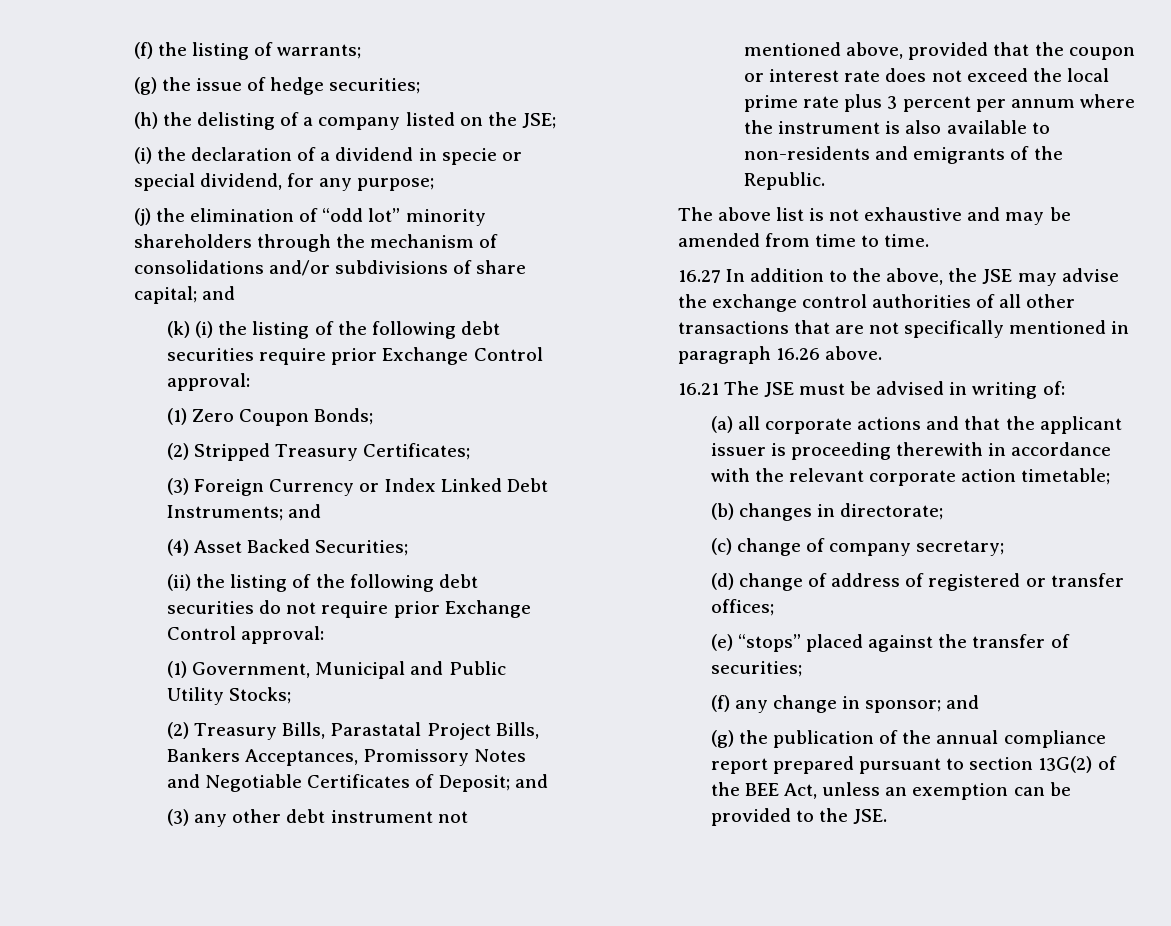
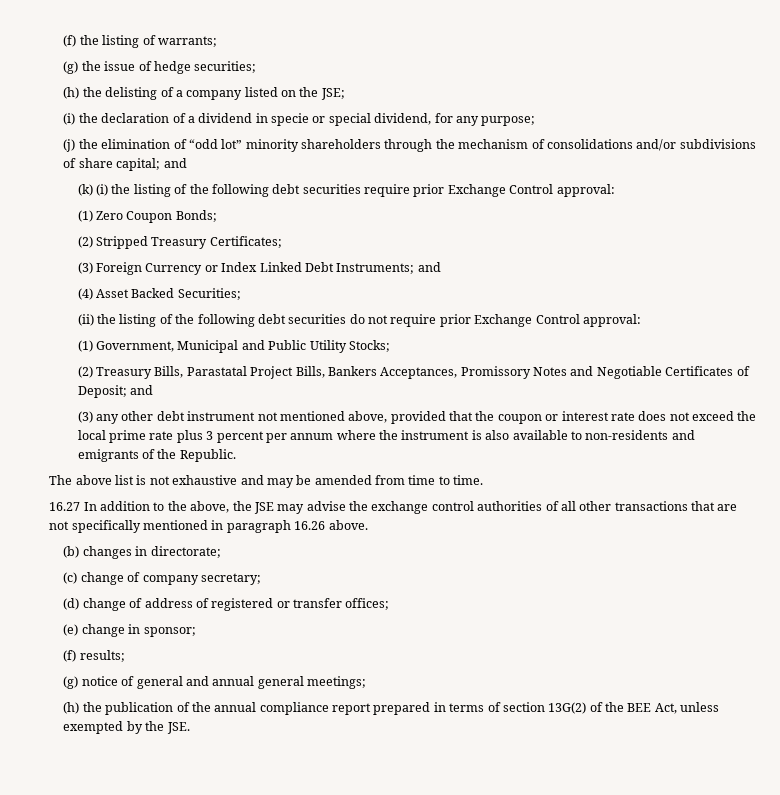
[677,381,1065,399] [710,416,1122,434] [710,442,1112,460] [710,468,1111,486] // 16.21 The JSE must be advised in writing of: // (a) all corporate actions and that the applicant issuer is proceeding therewith in accordance with the relevant corporate action timetable; -> (368, 525) none
[737,634,1070,652] [710,661,802,677] [710,695,768,713] “stops” placed against the transfer of securities; // (f) any -> (79, 630) none
[946,695,980,709] [710,730,734,748] and // (g) -> [63,650,125,662] [63,676,367,689] [63,702,80,714] // (f) results; // (g) notice of general and annual general meetings; // (h)
[859,758,965,774] pursuant to -> [433,702,501,712] in terms of
[885,782,1071,800] [710,808,814,826] an exemption can be provided to -> [63,721,143,734] exempted by

